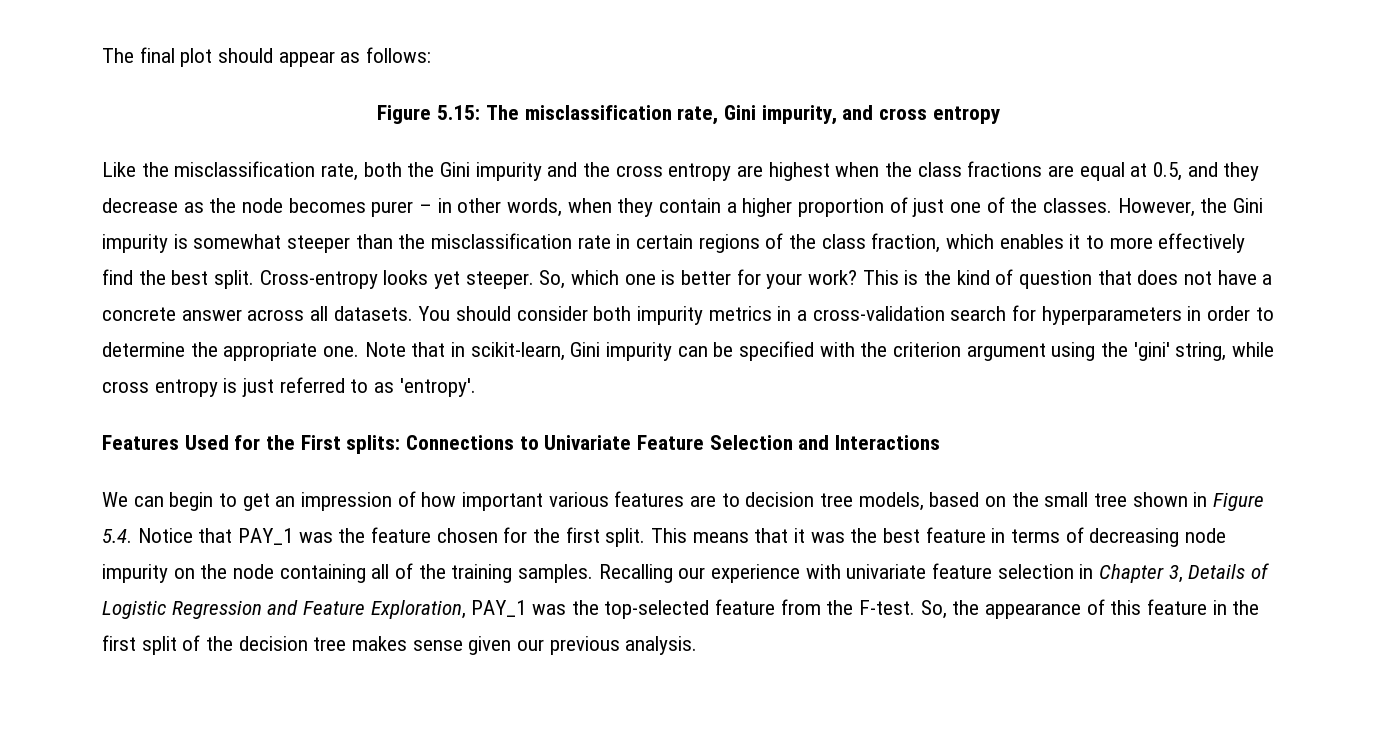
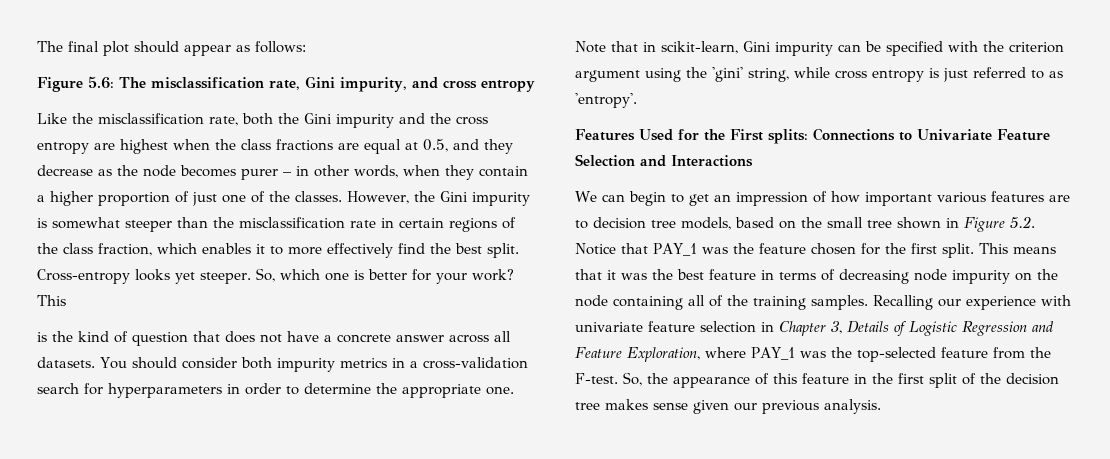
[437,105,481,120] 5.15: -> [88,76,115,89] 5.6:
(899, 277) none -> (66, 300) //
[102,529,132,543] 5.4. -> [1010,216,1035,229] 5.2.
(466, 609) none -> [705,347,746,358] where

